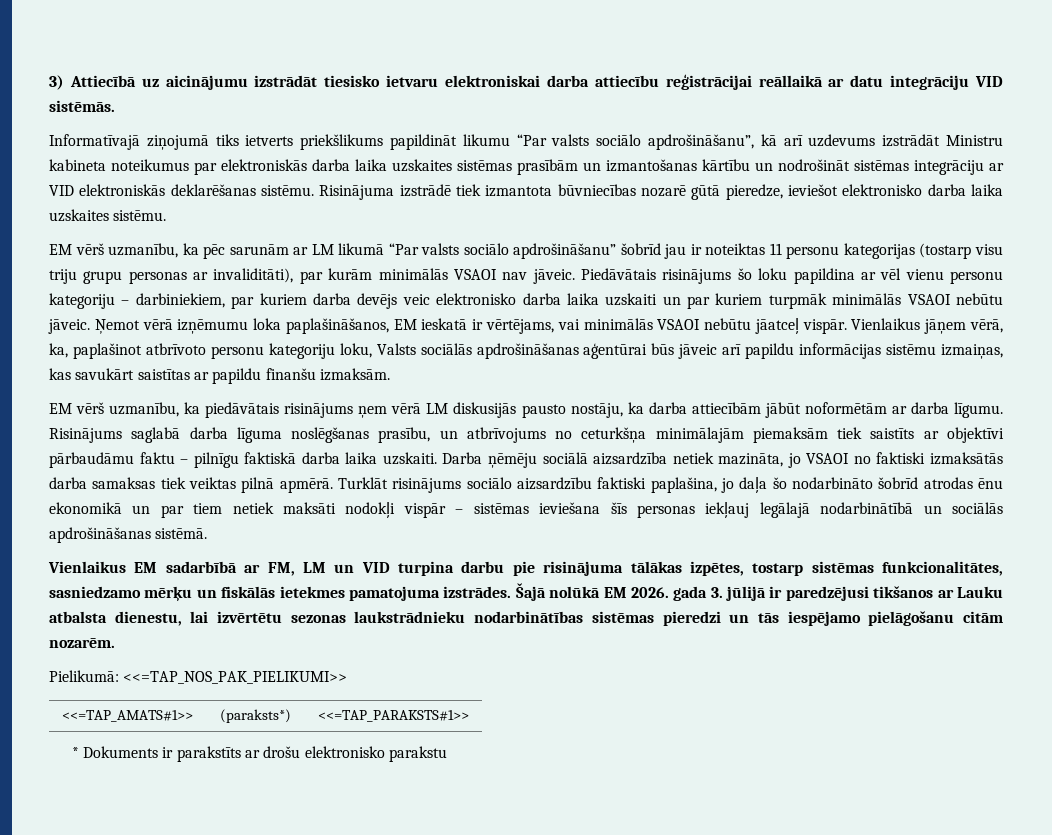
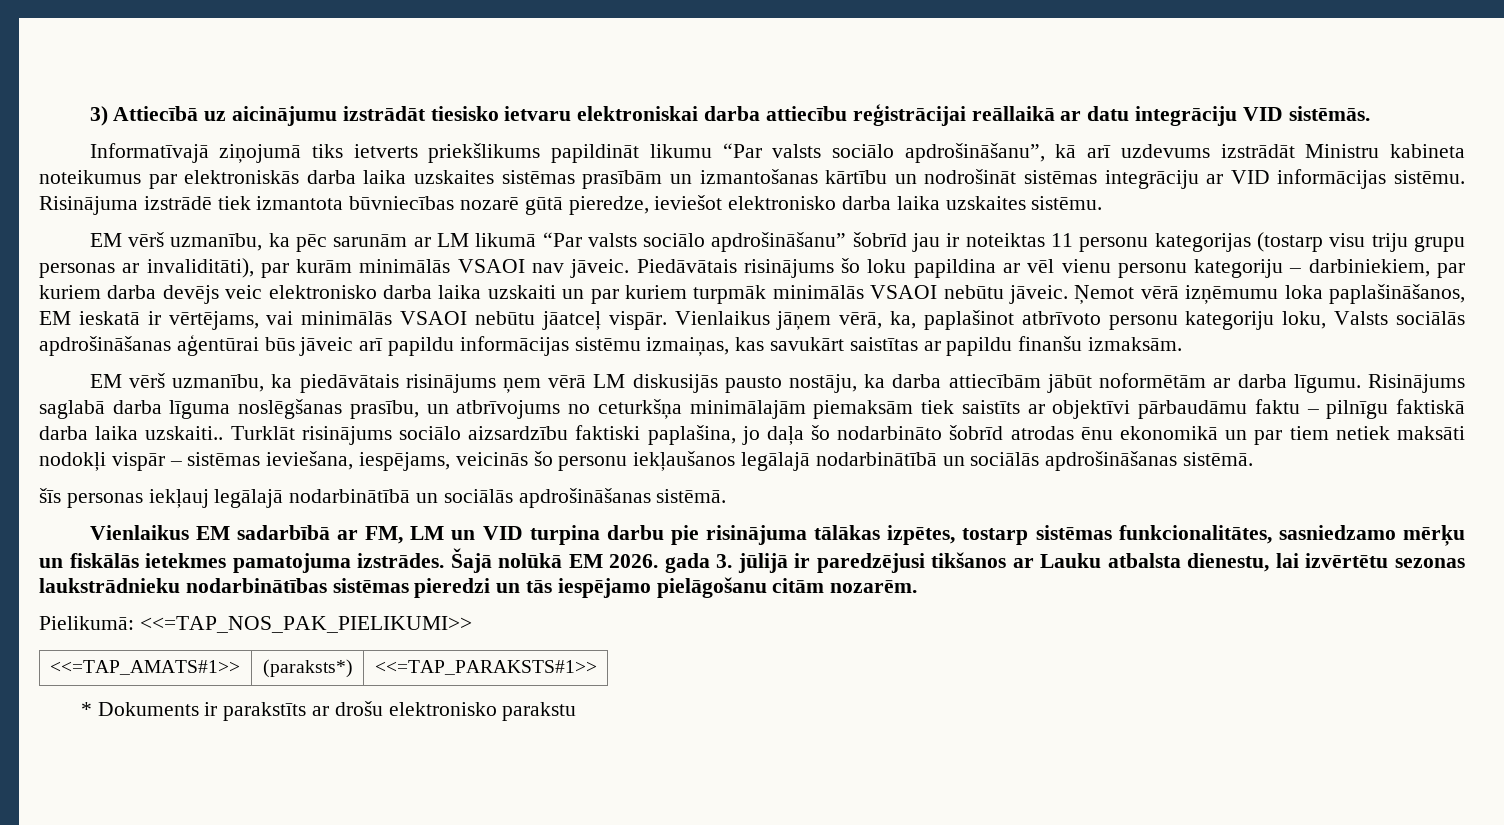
[79,184,256,196] elektroniskās deklarēšanas -> [1277,169,1387,189] informācijas
[382,452,1003,468] [49,477,333,493] uzskaiti. Darba ņēmēju sociālā aizsardzība netiek mazināta, jo VSAOI no faktiski izmaksātās darba samaksas tiek veiktas pilnā apmērā. -> [145,426,224,440] uzskaiti..
[539,502,601,514] ieviešana -> [266,451,1254,471] ieviešana, iespējams, veicinās šo personu iekļaušanos legālajā nodarbinātībā un sociālās apdrošināšanas sistēmā. //

